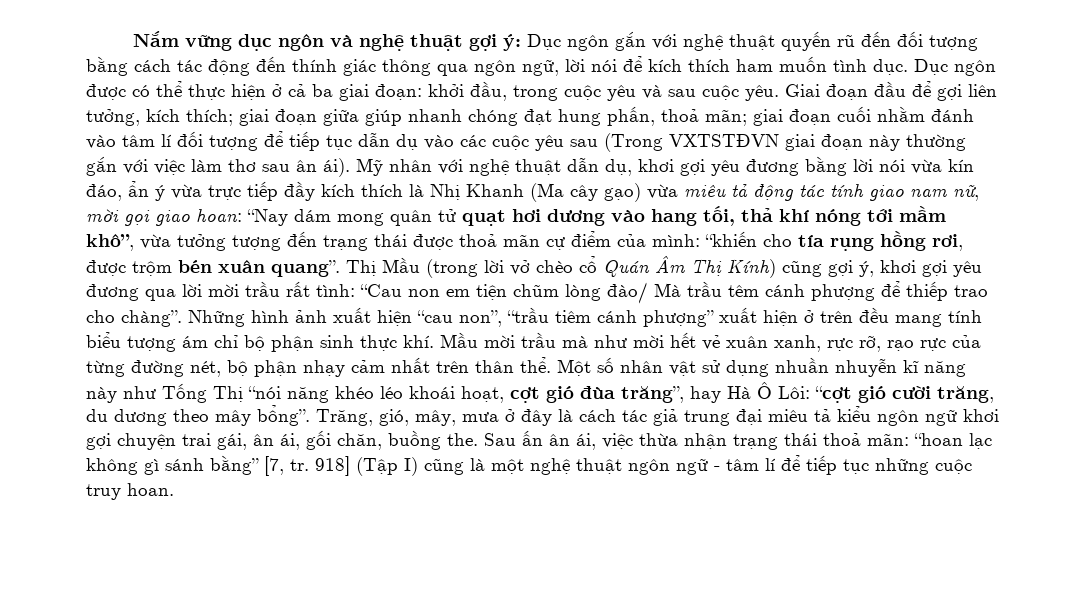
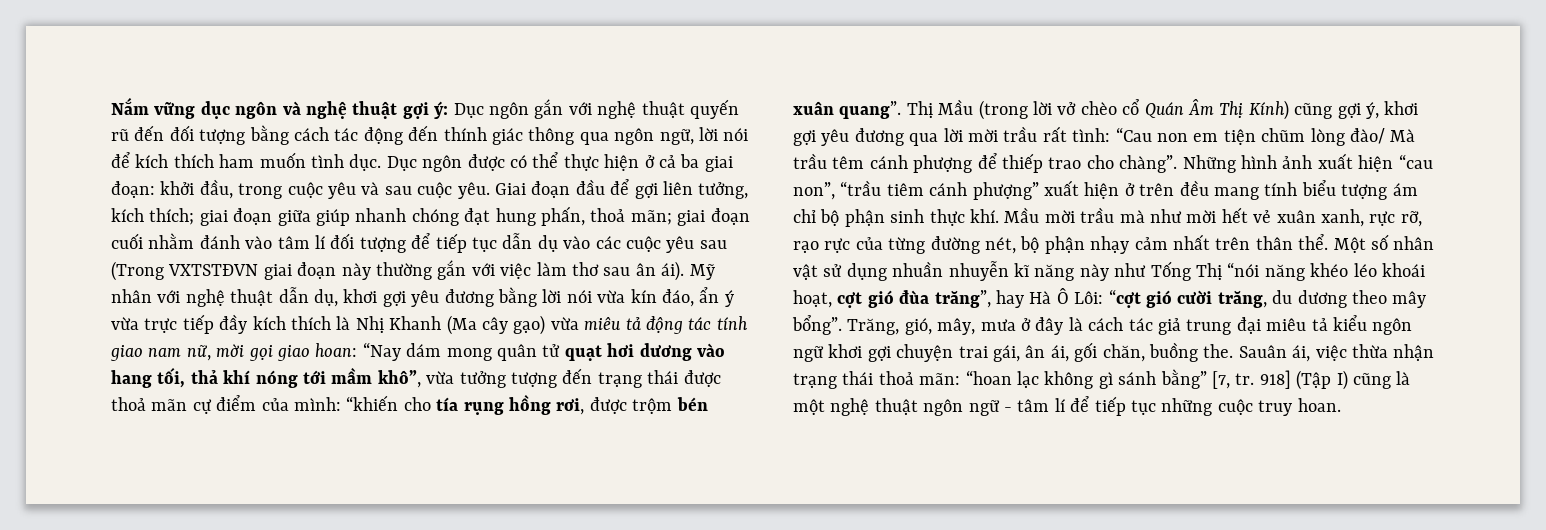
[484,430,570,446] Sau ấn ân -> [1238,345,1287,358] Sauân

